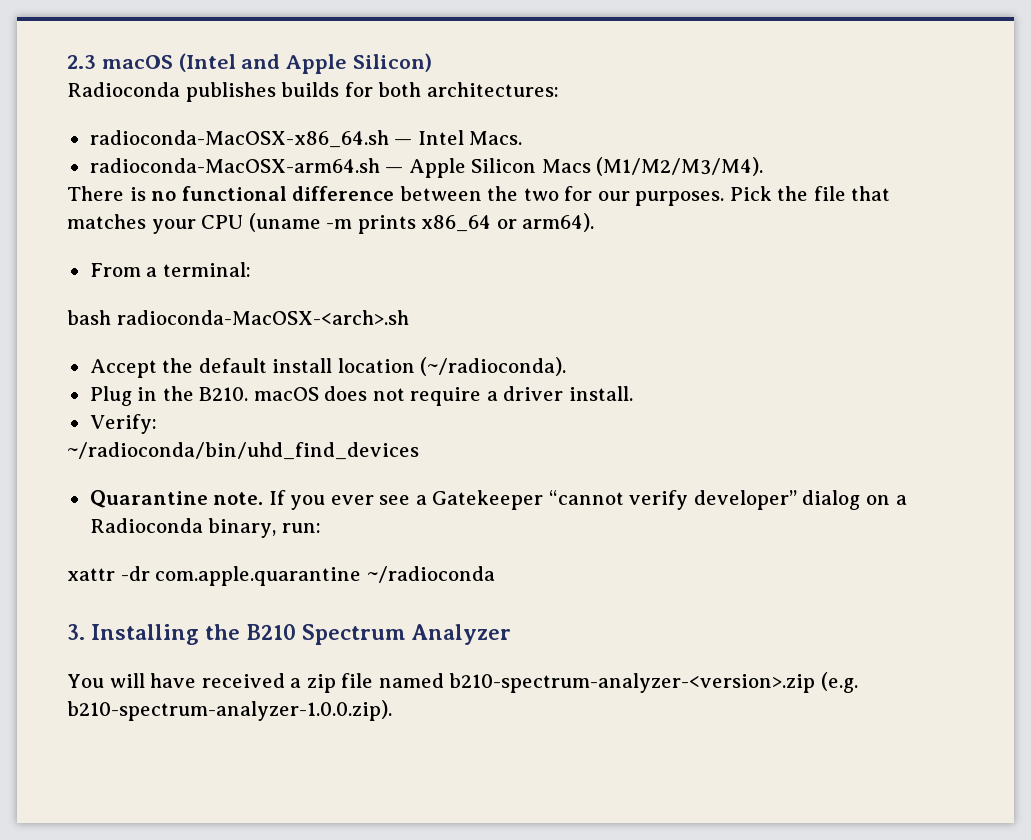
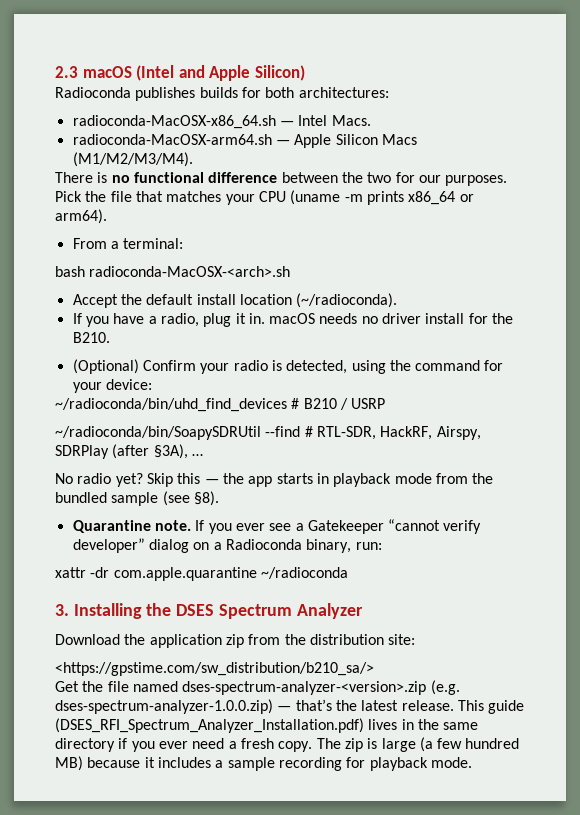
[89,386,633,406] [89,414,157,434] [67,442,419,460] Plug in the B210. macOS does not require a driver install. // Verify: // ~/radioconda/bin/uhd_find_devices -> [72,313,514,327] [72,332,110,343] [72,359,504,374] [72,379,152,393] [55,398,386,412] [55,426,481,440] [55,444,203,459] [55,473,494,487] [55,491,219,506] If you have a radio, plug it in. macOS needs no driver install for the B210. // (Optional) Confirm your radio is detected, using the command for your device: // ~/radioconda/bin/uhd_find_devices # B210 / USRP // ~/radioconda/bin/SoapySDRUtil --find # RTL-SDR, HackRF, Airspy, SDRPlay (after §3A), … // No radio yet? Skip this — the app starts in playback mode from the bundled sample (see §8).
[246,624,297,640] B210 -> [176,604,215,616] DSES
[67,672,858,693] [67,700,392,721] You will have received a zip file named b210-spectrum-analyzer-<version>.zip (e.g. b210-spectrum-analyzer-1.0.0.zip). -> [55,634,416,648] [55,662,374,676] [55,680,460,695] [55,699,525,714] [55,718,479,733] [55,737,520,752] [55,756,472,771] Download the application zip from the distribution site: // <https://gpstime.com/sw_distribution/b210_sa/> // Get the file named dses-spectrum-analyzer-<version>.zip (e.g. dses-spectrum-analyzer-1.0.0.zip) — that’s the latest release. This guide (DSES_RFI_Spectrum_Analyzer_Installation.pdf) lives in the same directory if you ever need a fresh copy. The zip is large (a few hundred MB) because it includes a sample recording for playback mode.

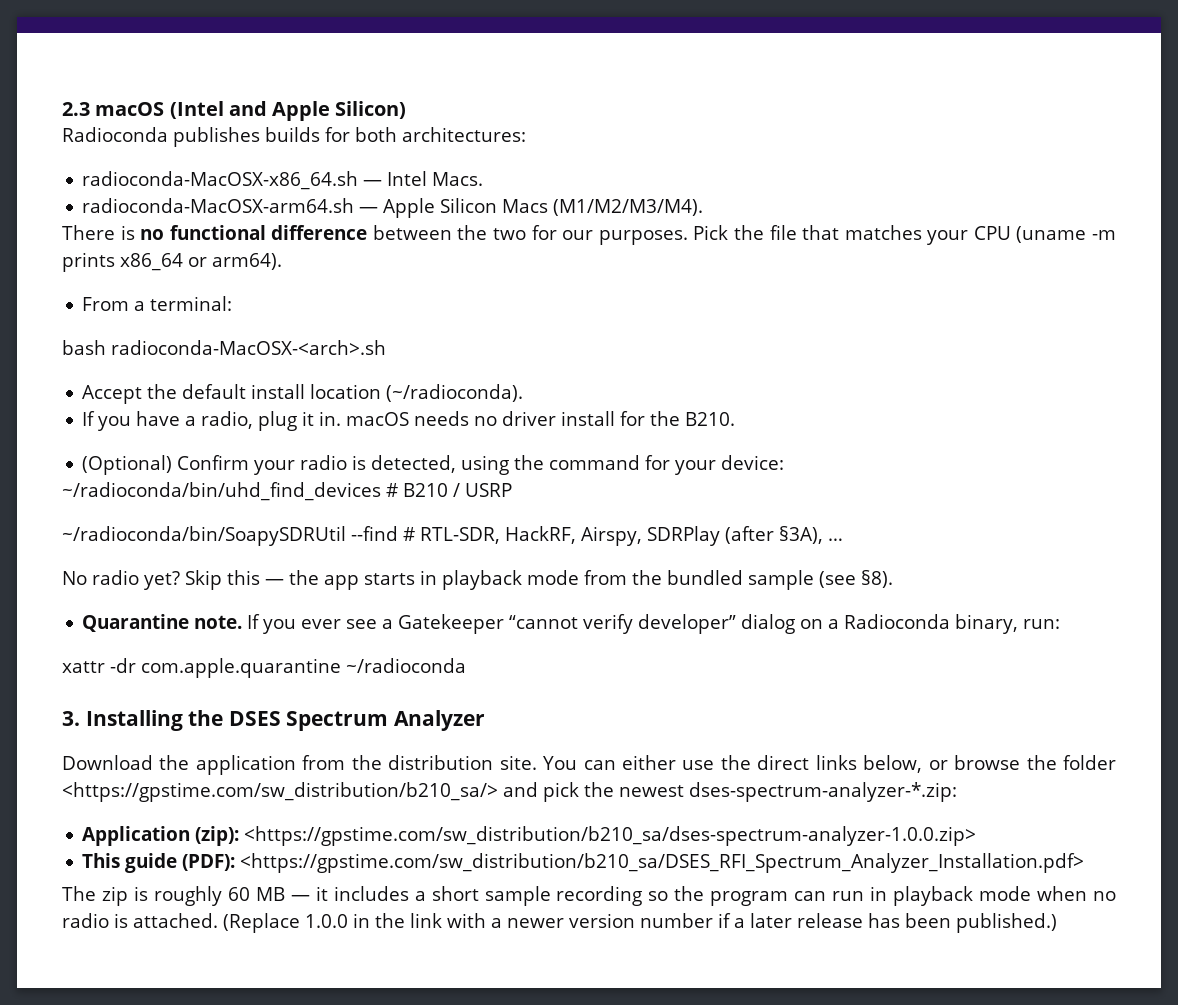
[225,634,244,648] zip -> (296, 765) none
[388,634,416,645] [55,662,374,676] [55,680,460,695] [55,699,525,714] [55,718,479,733] [55,737,520,752] [55,756,141,771] site: // <https://gpstime.com/sw_distribution/b210_sa/> // Get the file named dses-spectrum-analyzer-<version>.zip (e.g. dses-spectrum-analyzer-1.0.0.zip) — that’s the latest release. This guide (DSES_RFI_Spectrum_Analyzer_Installation.pdf) lives in the same directory if you ever need a fresh copy. The zip is large (a few hundred MB) because -> [499,755,1116,773] [62,782,957,802] [82,826,977,846] [82,853,1085,873] [62,886,310,906] site. You can either use the direct links below, or browse the folder <https://gpstime.com/sw_distribution/b210_sa/> and pick the newest dses-spectrum-analyzer-*.zip: // Application (zip): <https://gpstime.com/sw_distribution/b210_sa/dses-spectrum-analyzer-1.0.0.zip> // This guide (PDF): <https://gpstime.com/sw_distribution/b210_sa/DSES_RFI_Spectrum_Analyzer_Installation.pdf> // The zip is roughly 60 MB —
(224, 764) none -> [431,886,479,901] short
[346,757,472,771] for playback mode. -> [648,886,1117,906] [62,913,1057,933] so the program can run in playback mode when no radio is attached. (Replace 1.0.0 in the link with a newer version number if a later release has been published.)

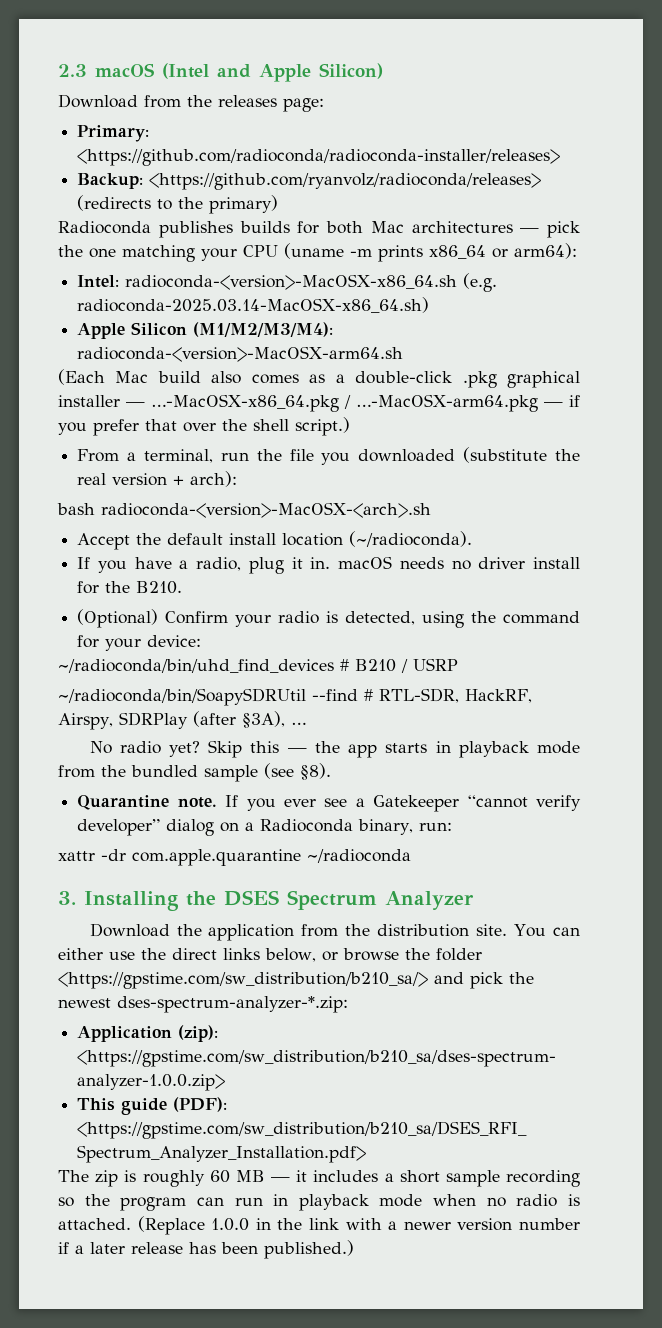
(407, 110) none -> [58,94,324,112] [77,125,150,142] [77,149,561,166] [77,173,542,190] [77,195,279,214] // Download from the releases page: // Primary: <https://github.com/radioconda/radioconda-installer/releases> // Backup: <https://github.com/ryanvolz/radioconda/releases> (redirects to the primary)
[402,127,526,142] [82,171,484,190] [82,198,704,218] [62,225,922,245] architectures: // radioconda-MacOSX-x86_64.sh — Intel Macs. // radioconda-MacOSX-arm64.sh — Apple Silicon Macs (M1/M2/M3/M4). // There is no functional difference between the two for our purposes. Pick the file that matches -> [370,221,580,238] [58,245,195,262] Mac architectures — pick the one matching
[212,253,282,270] [82,296,233,311] arm64). // From a terminal: -> [514,243,577,259] [77,273,498,292] [77,297,430,313] [77,322,334,339] [77,346,404,362] [58,369,581,388] [58,394,580,412] [58,417,350,436] [77,447,580,465] [77,471,238,487] arm64): // Intel: radioconda-<version>-MacOSX-x86_64.sh (e.g. radioconda-2025.03.14-MacOSX-x86_64.sh) // Apple Silicon (M1/M2/M3/M4): radioconda-<version>-MacOSX-arm64.sh // (Each Mac build also comes as a double-click .pkg graphical installer — …-MacOSX-x86_64.pkg / …-MacOSX-arm64.pkg — if you prefer that over the shell script.) // From a terminal, run the file you downloaded (substitute the real version + arch):
[111,340,386,355] radioconda-MacOSX-<arch>.sh -> [101,502,431,518] radioconda-<version>-MacOSX-<arch>.sh

